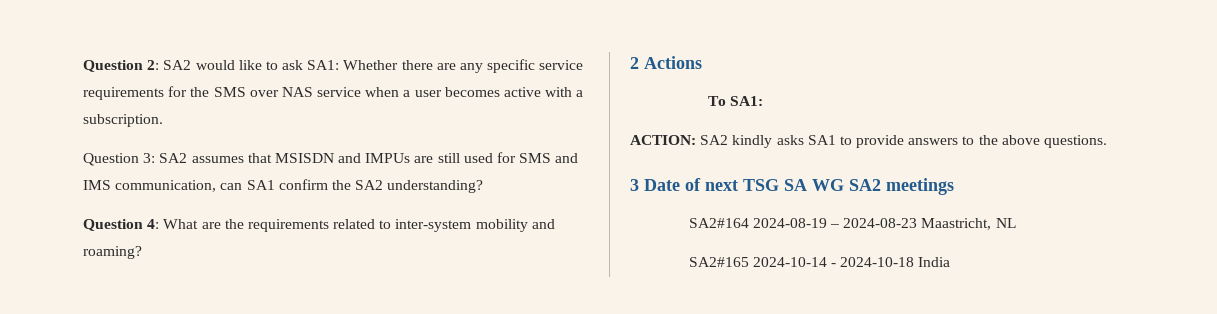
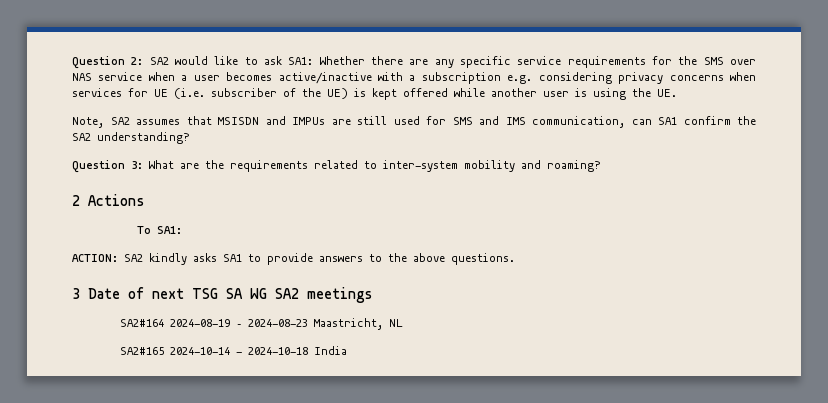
[504,87,542,97] active -> [278,72,372,84] active/inactive
[83,114,163,127] [83,153,156,166] subscription. // Question 3: -> [421,72,757,84] [72,88,677,100] [72,117,104,128] subscription e.g. considering privacy concerns when services for UE (i.e. subscriber of the UE) is kept offered while another user is using the UE. // Note,
[147,219,160,229] 4: -> [131,161,143,169] 3:

